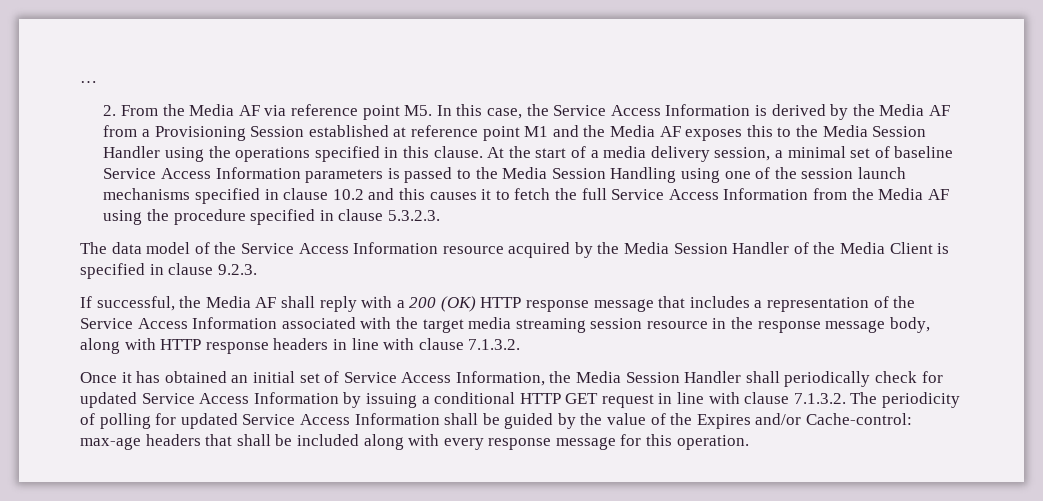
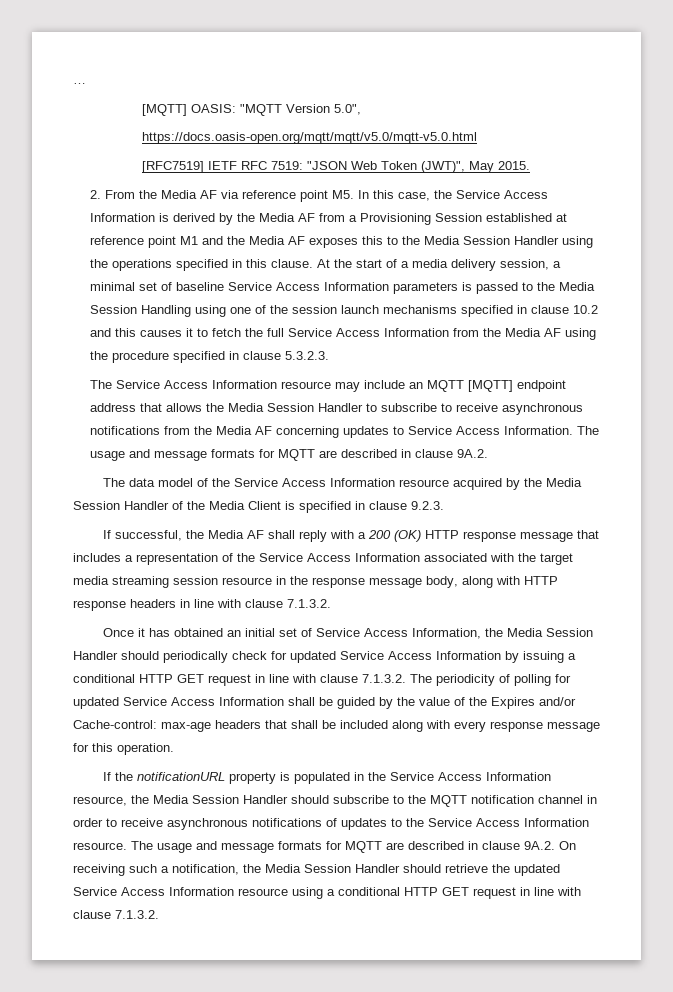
(97, 82) none -> [141,104,361,116] [141,132,477,144] [141,161,530,173] // [MQTT] OASIS: "MQTT Version 5.0", // https://docs.oasis-open.org/mqtt/mqtt/v5.0/mqtt-v5.0.html // [RFC7519] IETF RFC 7519: "JSON Web Token (JWT)", May 2015.
(441, 215) none -> [90,380,567,392] [90,403,584,415] [90,426,600,438] [90,449,489,461] // The Service Access Information resource may include an MQTT [MQTT] endpoint address that allows the Media Session Handler to subscribe to receive asynchronous notifications from the Media AF concerning updates to Service Access Information. The usage and message formats for MQTT are described in clause 9A.2.
[745,371,780,383] shall -> [121,651,159,660] should
(749, 442) none -> [103,772,552,784] [73,795,597,807] [73,818,589,830] [73,841,576,853] [73,864,560,876] [73,887,581,899] [73,910,159,919] // If the notificationURL property is populated in the Service Access Information resource, the Media Session Handler should subscribe to the MQTT notification channel in order to receive asynchronous notifications of updates to the Service Access Information resource. The usage and message formats for MQTT are described in clause 9A.2. On receiving such a notification, the Media Session Handler should retrieve the updated Service Access Information resource using a conditional HTTP GET request in line with clause 7.1.3.2.

